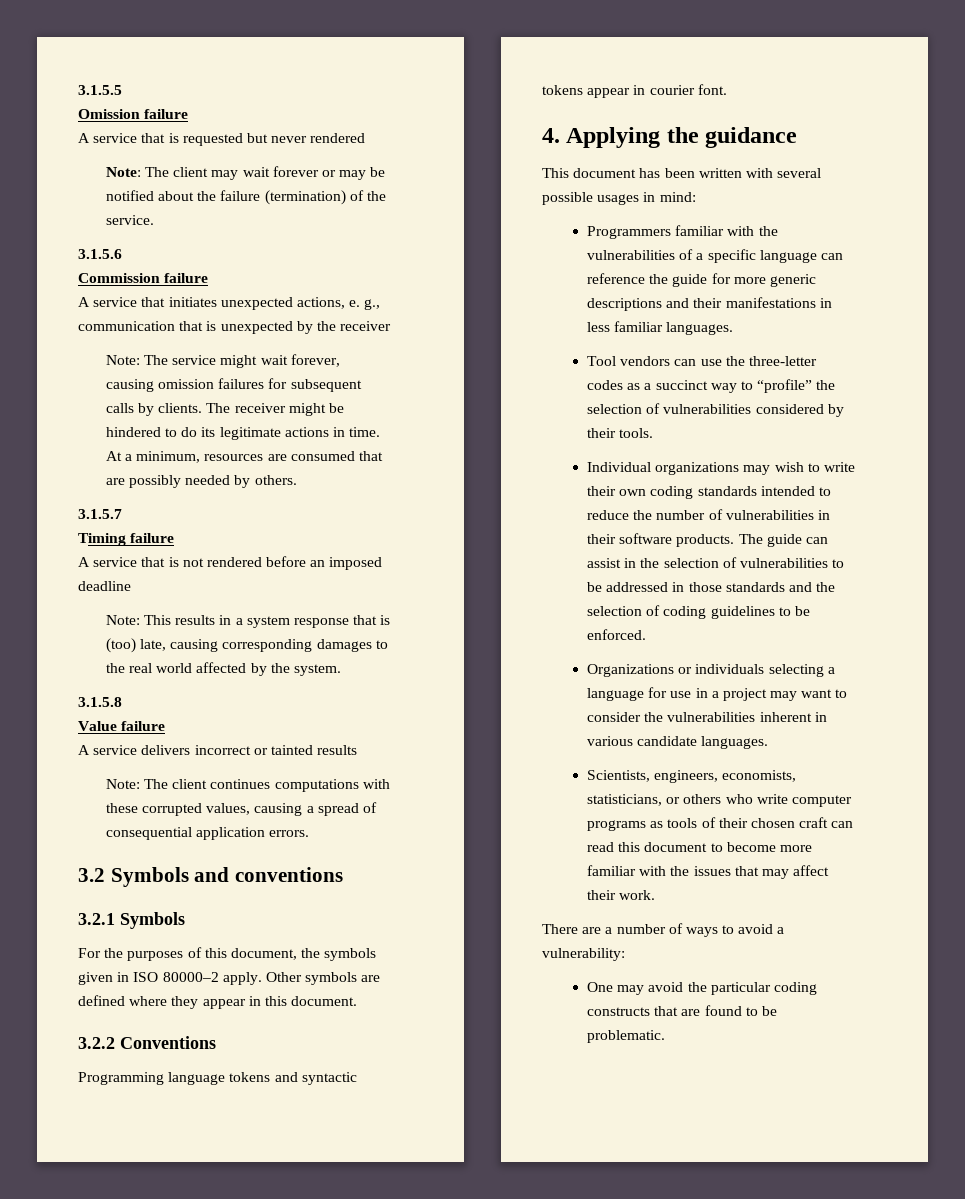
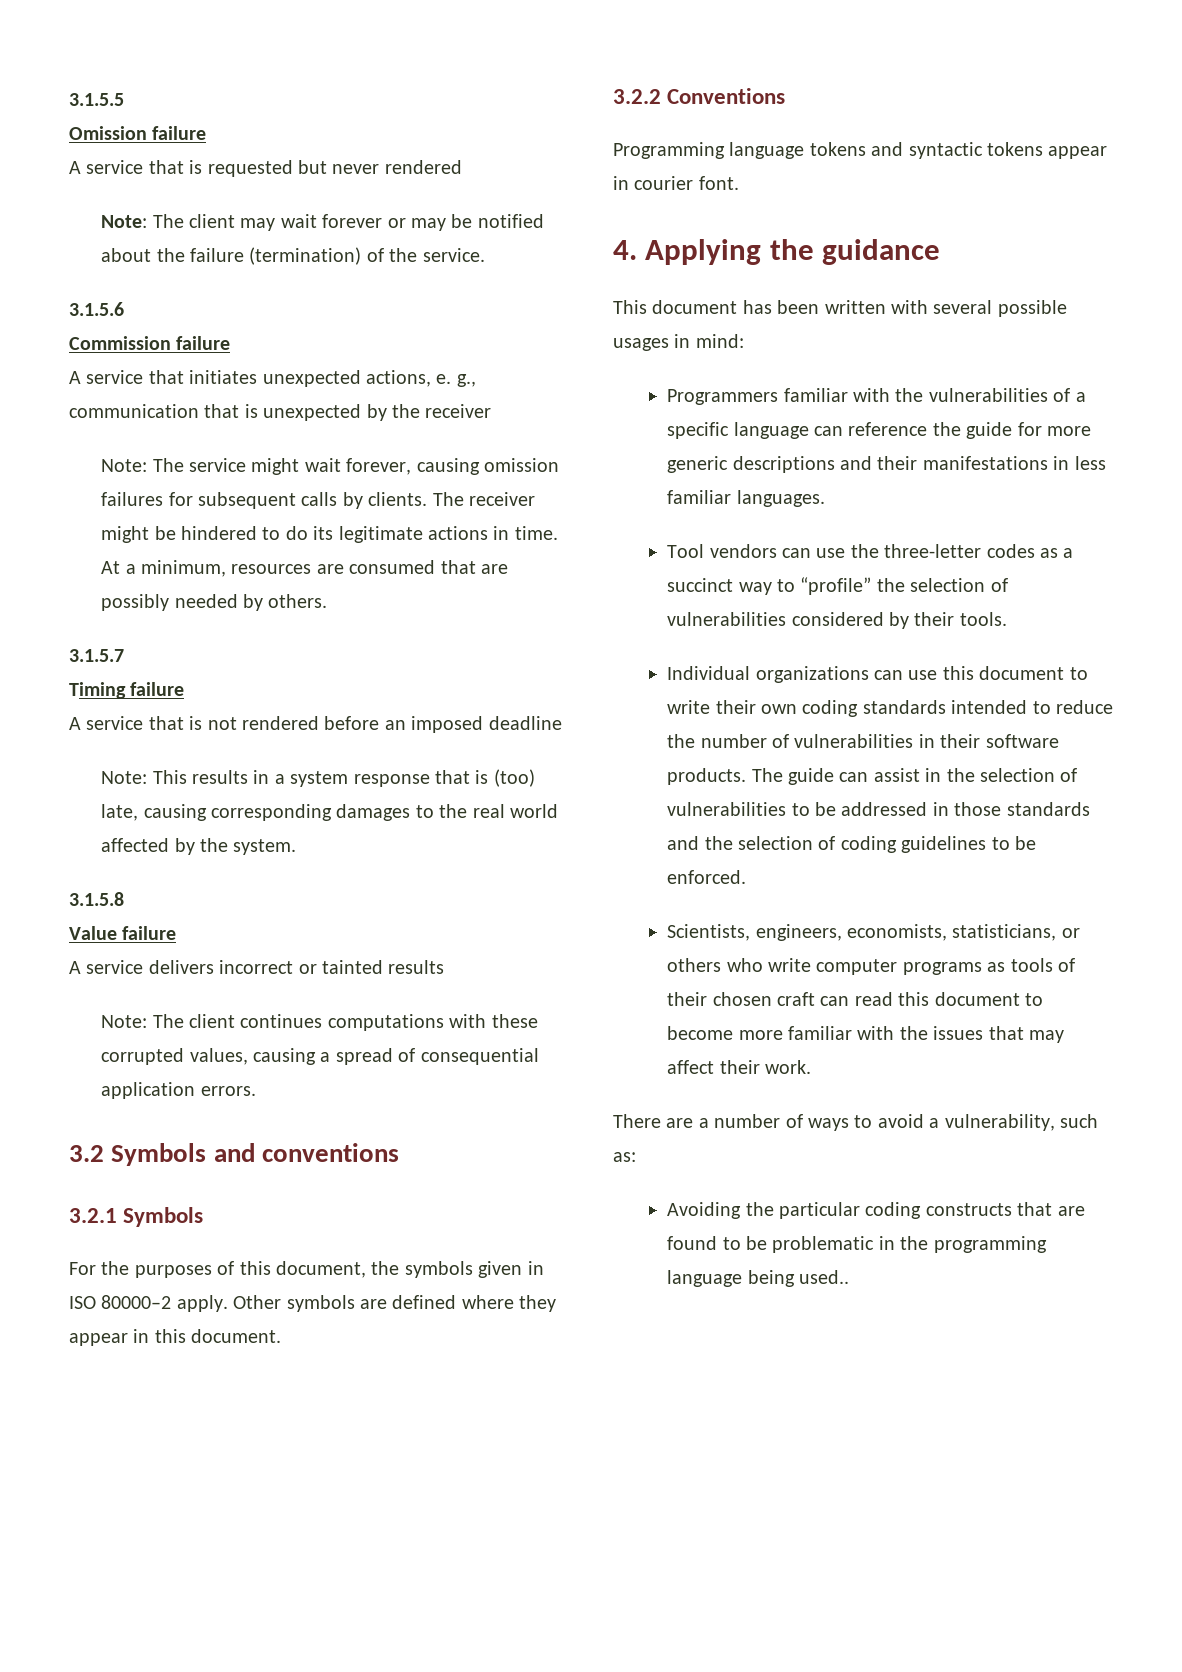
[743,462,804,475] may wish -> [873,666,1065,680] can use this document
[586,664,835,677] [586,687,848,701] [586,712,827,722] [586,736,769,749] // Organizations or individuals selecting a language for use in a project may want to consider the vulnerabilities inherent in various candidate languages. -> (747, 877) none
[542,948,625,961] [586,982,684,995] vulnerability: // One may avoid -> [944,1114,1098,1131] [613,1152,636,1162] [667,1202,742,1219] vulnerability, such as: // Avoiding
[586,1030,665,1043] problematic. -> [772,1236,1047,1253] [667,1270,849,1287] problematic in the programming language being used..

